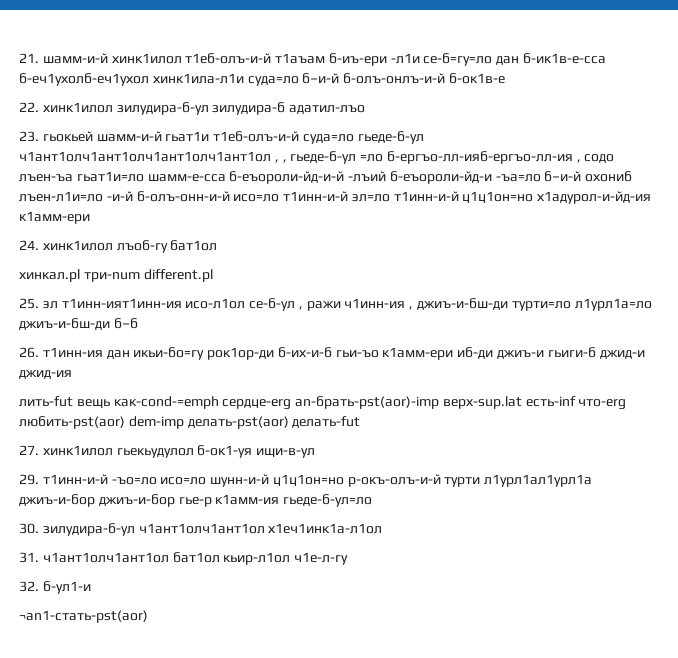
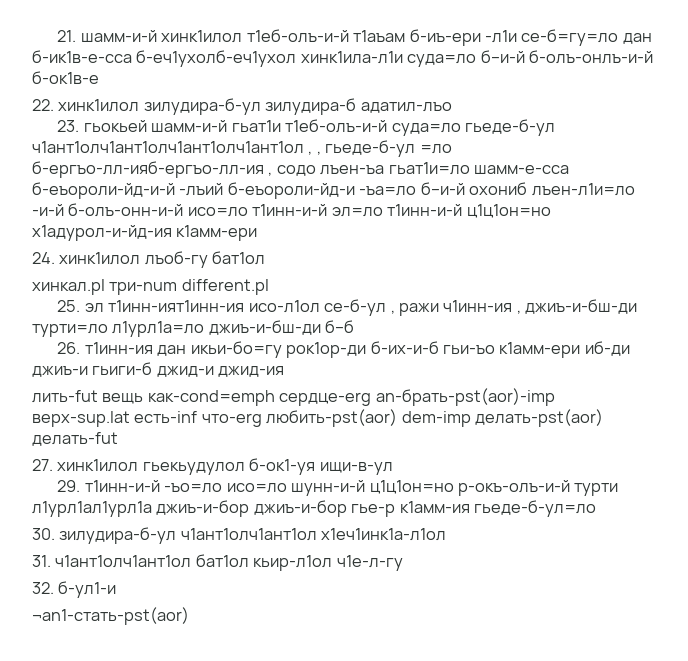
[113,396,219,409] как-cond-=emph -> [147,390,275,406] как-cond=emph

